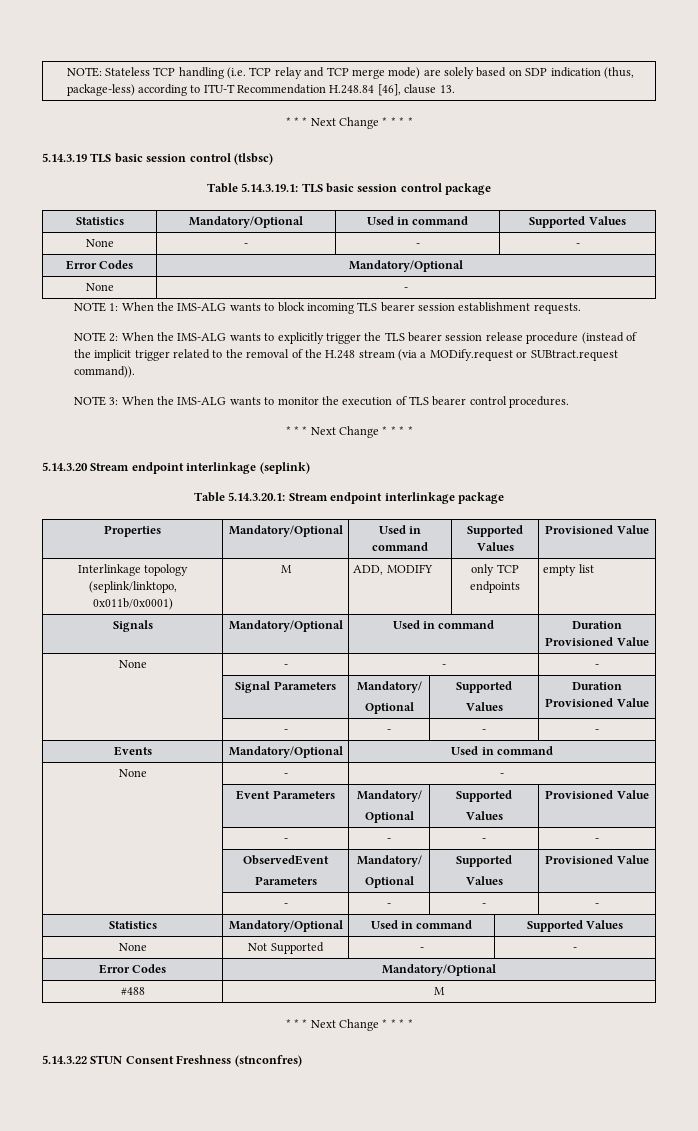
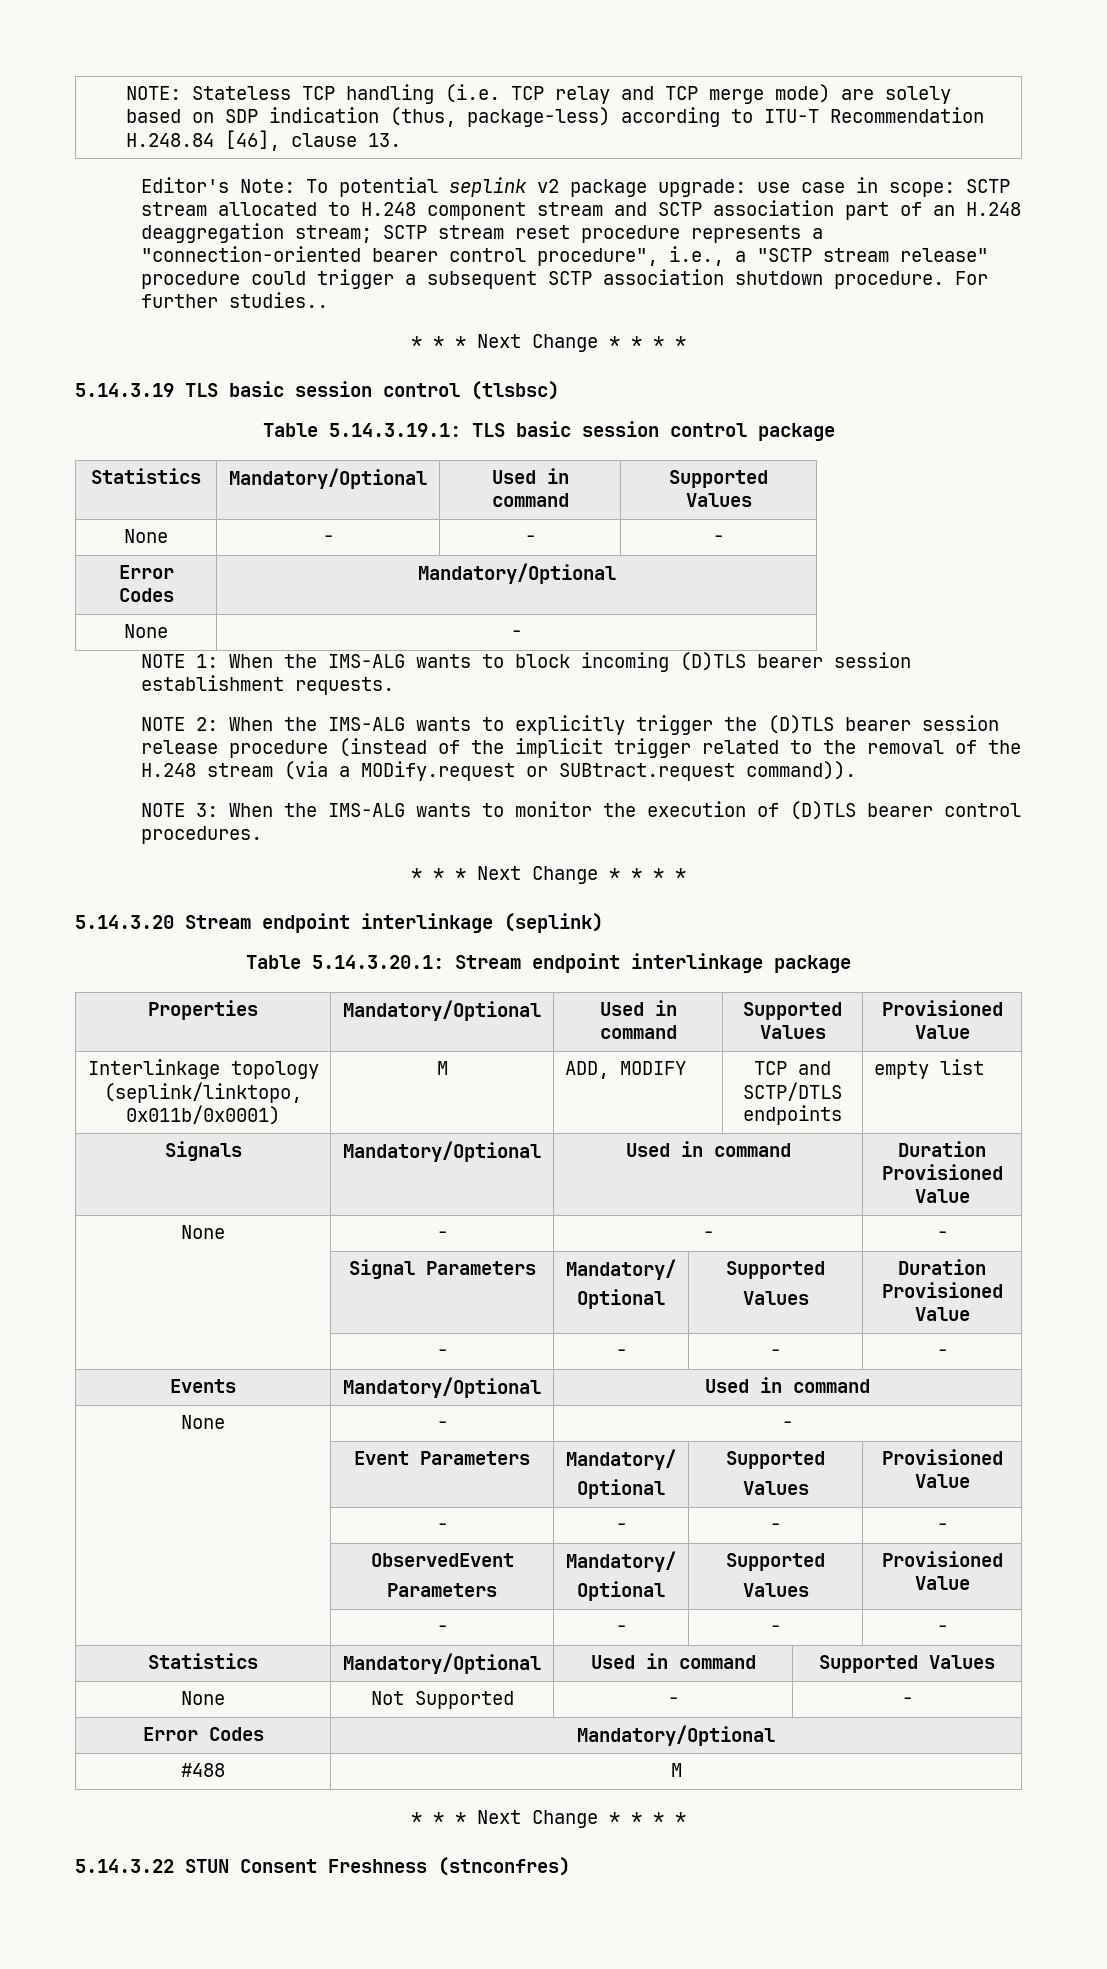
(455, 89) none -> [140,177,1010,197] [140,200,1021,220] [140,223,823,243] [140,246,988,266] [140,269,988,289] [140,292,328,308] // Editor's Note: To potential seplink v2 package upgrade: use case in scope: SCTP stream allocated to H.248 component stream and SCTP association part of an H.248 deaggregation stream; SCTP stream reset procedure represents a "connection-oriented bearer control procedure", i.e., a "SCTP stream release" procedure could trigger a subsequent SCTP association shutdown procedure. For further studies..
[357,302,378,311] TLS -> [679,652,746,671] (D)TLS
[384,332,405,341] TLS -> [767,715,834,734] (D)TLS
[408,396,429,405] TLS -> [789,801,856,820] (D)TLS
[471,564,519,576] only TCP -> [754,1061,831,1075] [743,1082,842,1101] TCP and SCTP/DTLS

